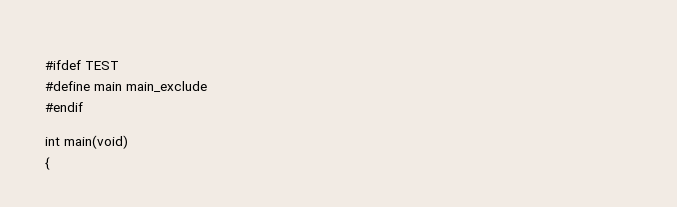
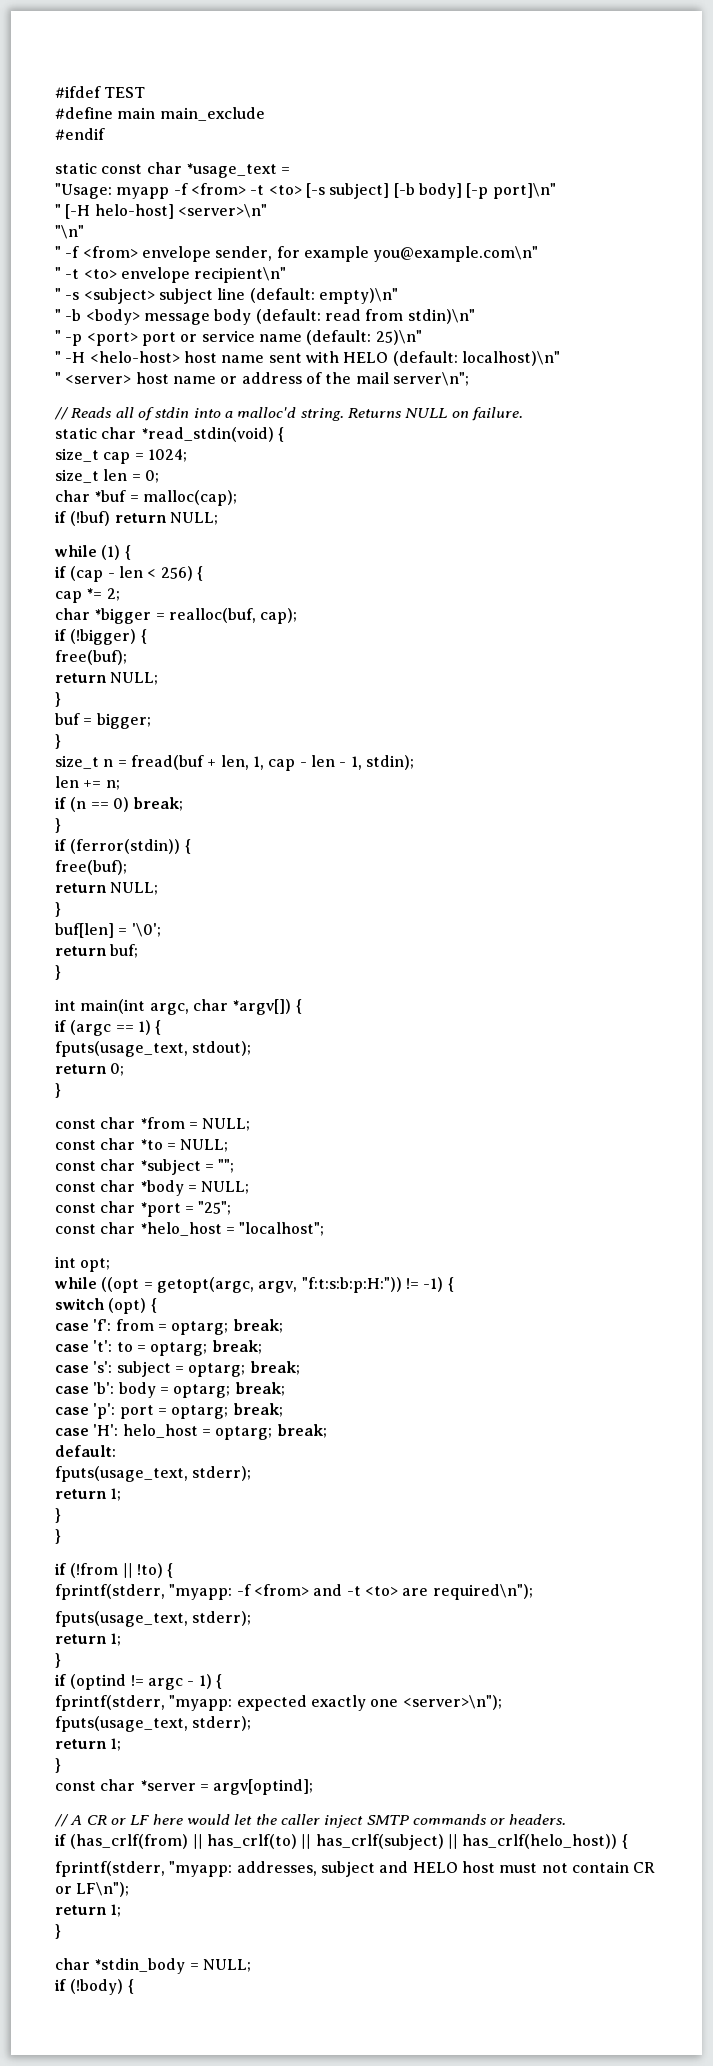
[45,135,128,149] int main(void) // -> [55,162,291,178] [55,183,556,199] [55,204,267,219] [55,225,84,239] [55,246,539,262] [55,267,287,283] [55,288,398,304] [55,309,475,325] [55,330,422,346] [55,351,560,366] [55,372,469,386] [54,407,523,421] [55,427,284,442] [55,448,187,464] [55,469,159,483] [55,490,237,506] [54,511,218,526] [54,545,131,560] [54,566,203,582] [55,588,120,603] [55,608,298,624] [54,629,147,645] [55,650,127,665] [55,672,159,685] [55,692,61,707] [55,713,151,729] [55,734,61,749] [55,755,414,771] [55,776,120,790] [54,797,184,812] [55,818,61,833] [54,839,191,854] [55,860,127,875] [55,882,159,895] [55,902,61,917] [55,923,161,938] [55,944,139,958] [55,965,61,980] [55,999,302,1015] [54,1020,162,1036] [55,1041,252,1057] [55,1063,125,1076] [55,1083,61,1098] [55,1117,251,1131] [55,1138,229,1152] [55,1159,235,1175] [55,1180,250,1196] [55,1201,232,1217] [55,1222,325,1236] [55,1256,111,1272] [54,1277,454,1293] [55,1298,157,1314] [55,1319,283,1335] [55,1340,262,1356] [55,1361,300,1377] [55,1382,285,1398] [55,1403,283,1419] [55,1424,327,1440] [55,1445,116,1457] [55,1466,252,1482] [55,1488,122,1501] [55,1508,61,1523] [55,1529,61,1544] [54,1563,174,1578] [55,1584,533,1600] [55,1611,252,1627] [55,1633,122,1646] [55,1653,61,1668] [54,1674,222,1690] [55,1695,502,1711] [55,1716,252,1732] [55,1738,122,1751] [55,1758,61,1773] [55,1779,314,1795] [54,1814,567,1828] [54,1834,628,1850] [55,1861,656,1877] [55,1882,130,1897] [55,1904,122,1917] [55,1924,61,1939] [55,1958,251,1974] [54,1979,124,1995] static const char *usage_text = // "Usage: myapp -f <from> -t <to> [-s subject] [-b body] [-p port]\n" // " [-H helo-host] <server>\n" // "\n" // " -f <from> envelope sender, for example you@example.com\n" // " -t <to> envelope recipient\n" // " -s <subject> subject line (default: empty)\n" // " -b <body> message body (default: read from stdin)\n" // " -p <port> port or service name (default: 25)\n" // " -H <helo-host> host name sent with HELO (default: localhost)\n" // " <server> host name or address of the mail server\n"; // // Reads all of stdin into a malloc'd string. Returns NULL on failure. // static char *read_stdin(void) { // size_t cap = 1024; // size_t len = 0; // char *buf = malloc(cap); // if (!buf) return NULL; // while (1) { // if (cap - len < 256) { // cap *= 2; // char *bigger = realloc(buf, cap); // if (!bigger) { // free(buf); // return NULL; // } // buf = bigger; // } // size_t n = fread(buf + len, 1, cap - len - 1, stdin); // len += n; // if (n == 0) break; // } // if (ferror(stdin)) { // free(buf); // return NULL; // } // buf[len] = '\0'; // return buf; // } // int main(int argc, char *argv[]) { // if (argc == 1) { // fputs(usage_text, stdout); // return 0; // } // const char *from = NULL; // const char *to = NULL; // const char *subject = ""; // const char *body = NULL; // const char *port = "25"; // const char *helo_host = "localhost"; // int opt; // while ((opt = getopt(argc, argv, "f:t:s:b:p:H:")) != -1) { // switch (opt) { // case 'f': from = optarg; break; // case 't': to = optarg; break; // case 's': subject = optarg; break; // case 'b': body = optarg; break; // case 'p': port = optarg; break; // case 'H': helo_host = optarg; break; // default: // fputs(usage_text, stderr); // return 1; // } // } // if (!from || !to) { // fprintf(stderr, "myapp: -f <from> and -t <to> are required\n"); // fputs(usage_text, stderr); // return 1; // } // if (optind != argc - 1) { // fprintf(stderr, "myapp: expected exactly one <server>\n"); // fputs(usage_text, stderr); // return 1; // } // const char *server = argv[optind]; // // A CR or LF here would let the caller inject SMTP commands or headers. // if (has_crlf(from) || has_crlf(to) || has_crlf(subject) || has_crlf(helo_host)) { // fprintf(stderr, "myapp: addresses, subject and HELO host must not contain CR or LF\n"); // return 1; // } // char *stdin_body = NULL; // if (!body)

